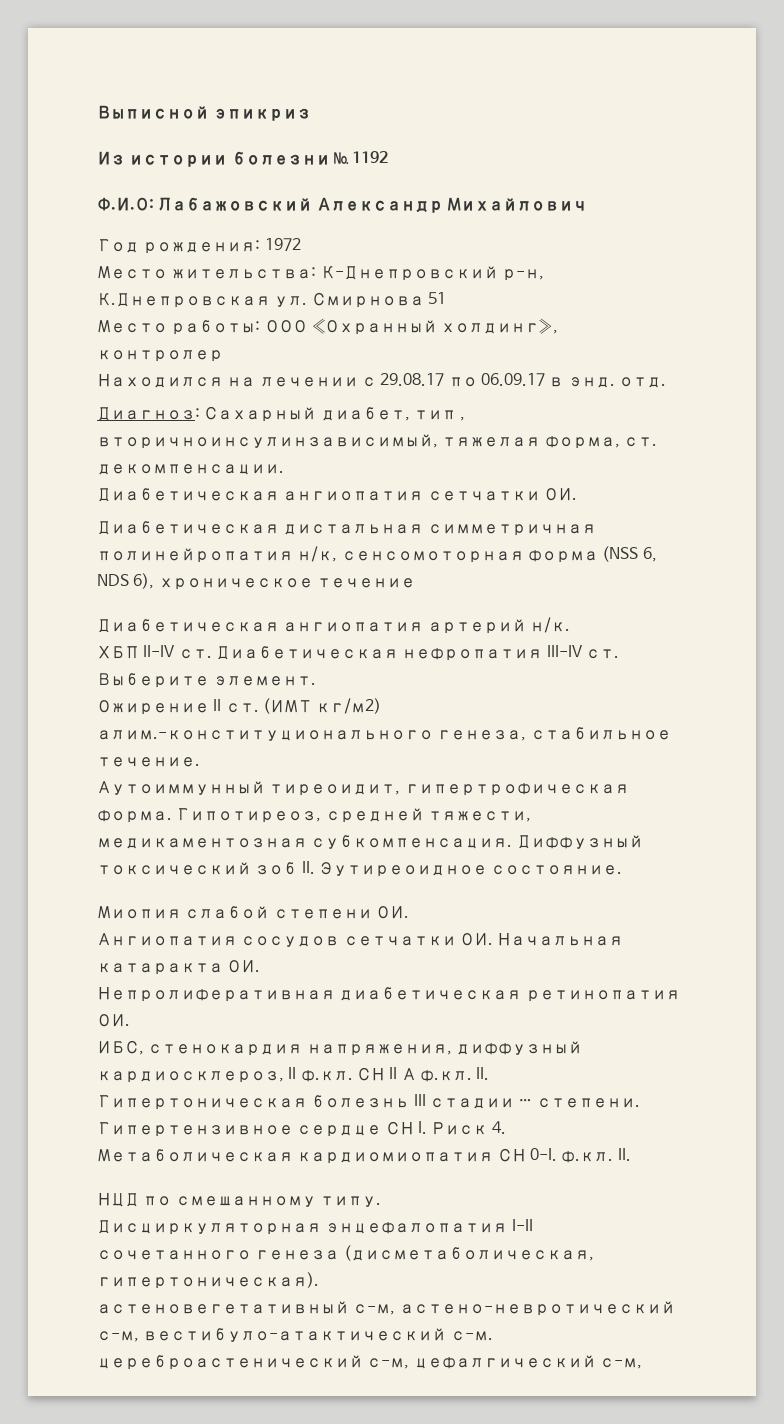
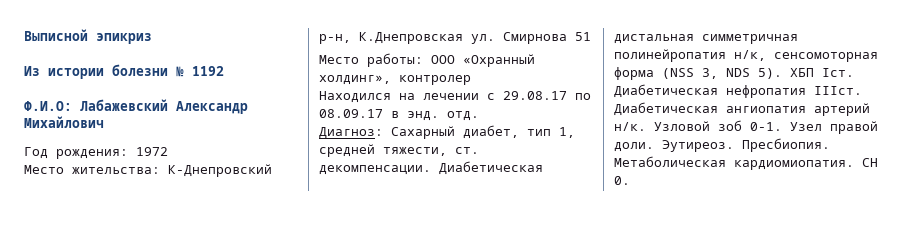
[158,197,313,211] Лабажовский -> [80,99,168,111] Лабажевский
[480,373,545,386] 06.09.17 -> [319,109,383,118] 08.09.17
[460,417,466,421] [97,434,657,449] [97,464,284,475] [97,488,577,502] , вторичноинсулинзависимый, тяжелая форма, ст. декомпенсации. // Диабетическая ангиопатия сетчатки ОИ. // -> [559,127,575,138] [319,144,479,157] [319,165,431,175] 1, средней тяжести, ст. декомпенсации.
[642,547,657,562] [97,573,415,590] [97,617,570,634] [97,645,619,661] [97,673,317,688] [97,698,382,715] [97,727,671,741] [97,757,200,767] [97,781,629,796] [97,808,531,823] [97,835,643,849] [97,861,623,877] [97,906,409,919] [97,932,624,947] [97,960,261,975] [97,986,680,1002] [97,1014,130,1027] [97,1040,582,1056] [97,1067,490,1083] [97,1094,640,1110] [97,1121,506,1137] [97,1148,631,1164] [97,1192,381,1207] [97,1219,533,1235] [97,1245,594,1261] [97,1272,319,1289] [97,1301,675,1316] [97,1328,493,1342] [97,1355,642,1370] 6, NDS 6), хроническое течение // Диабетическая ангиопатия артерий н/к. // ХБП II-IV ст. Диабетическая нефропатия III-IV ст. Выберите элемент. // Ожирение II ст. (ИМТ кг/м2) алим.-конституционального генеза, стабильное течение. // Аутоиммунный тиреоидит, гипертрофическая форма. Гипотиреоз, средней тяжести, медикаментозная субкомпенсация. Диффузный токсический зоб II. Эутиреоидное состояние. // Миопия слабой степени ОИ. // Ангиопатия сосудов сетчатки ОИ. Начальная катаракта ОИ. // Непролиферативная диабетическая ретинопатия ОИ. // ИБС, стенокардия напряжения, диффузный кардиосклероз, II ф.кл. СН II А ф.кл. II. Гипертоническая болезнь III стадии … степени. Гипертензивное сердце СН I. Риск 4. Метаболическая кардиомиопатия СН 0-I. ф.кл. II. // НЦД по смешанному типу. // Дисциркуляторная энцефалопатия I-II сочетанного генеза (дисметаболическая, гипертоническая). // астеновегетативный с-м, астено-невротический с-м, вестибуло-атактический с-м. цереброастенический с-м, цефалгический с-м, -> [702,68,854,79] [614,84,862,98] [614,102,870,116] [614,120,878,134] [614,138,830,152] [614,156,878,170] [614,176,630,185] 3, NDS 5). ХБП Iст. Диабетическая нефропатия IIIст. Диабетическая ангиопатия артерий н/к. Узловой зоб 0-1. Узел правой доли. Эутиреоз. Пресбиопия. Метаболическая кардиомиопатия. СН 0.

